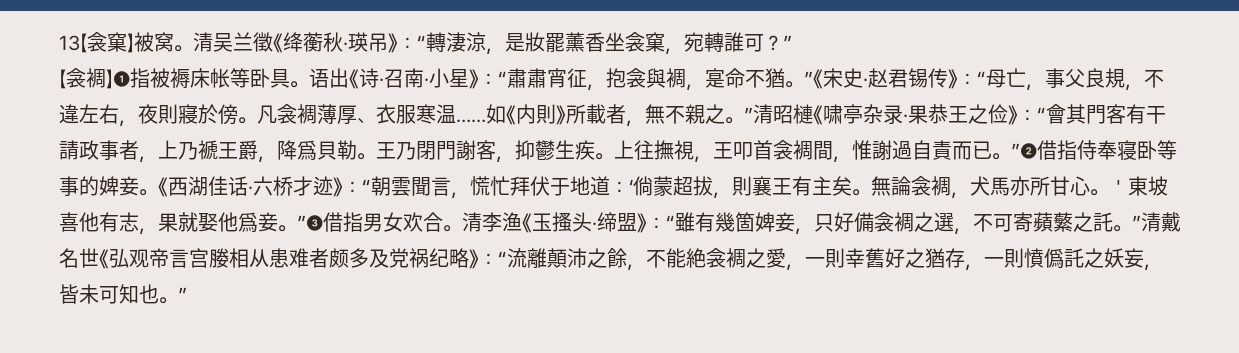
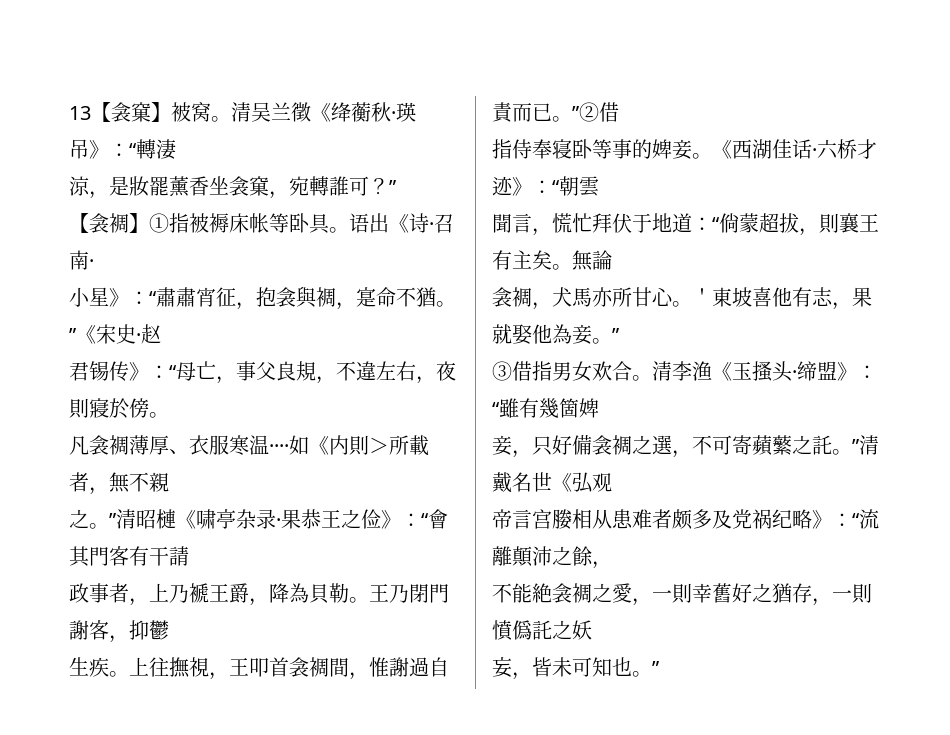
(466, 42) none -> (176, 149) //
[113,71,130,87] ❶ -> [149,213,169,233] ①
(429, 82) none -> (94, 263) //
(888, 78) none -> (161, 334) //
(257, 120) none -> (169, 415) //
[456,119,486,123] …… -> [269,444,289,453] ····
[556,105,566,125] 》 -> [369,437,389,453] ＞
(705, 114) none -> (169, 482) //
(79, 150) none -> (189, 556) //
[297,140,317,161] 爲 -> [289,583,309,603] 為
(555, 150) none -> (169, 630) //
[1011,140,1057,160] ”❷借 -> [572,102,619,122] ”②借 //
(411, 186) none -> (599, 186) //
[629,179,633,194] ‘ -> [712,217,719,231] “
(911, 186) none -> (612, 260) //
[238,212,323,233] 爲妾。”❸ -> [552,324,619,345] [492,361,512,381] 為妾。” // ③
(775, 222) none -> (599, 408) //
(149, 258) none -> (612, 482) //
(646, 267) none -> (612, 565) //
(1124, 258) none -> (592, 630) //

